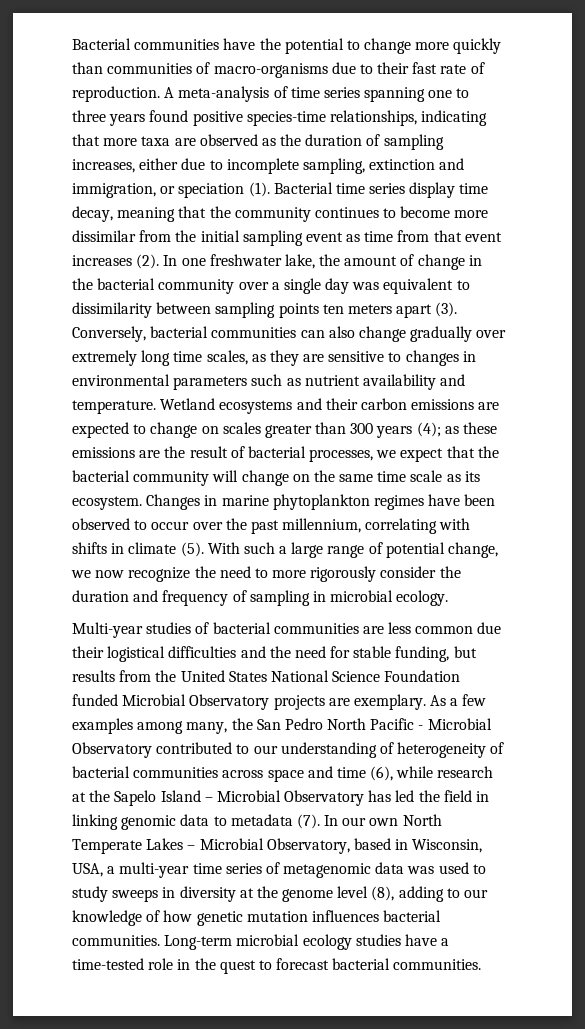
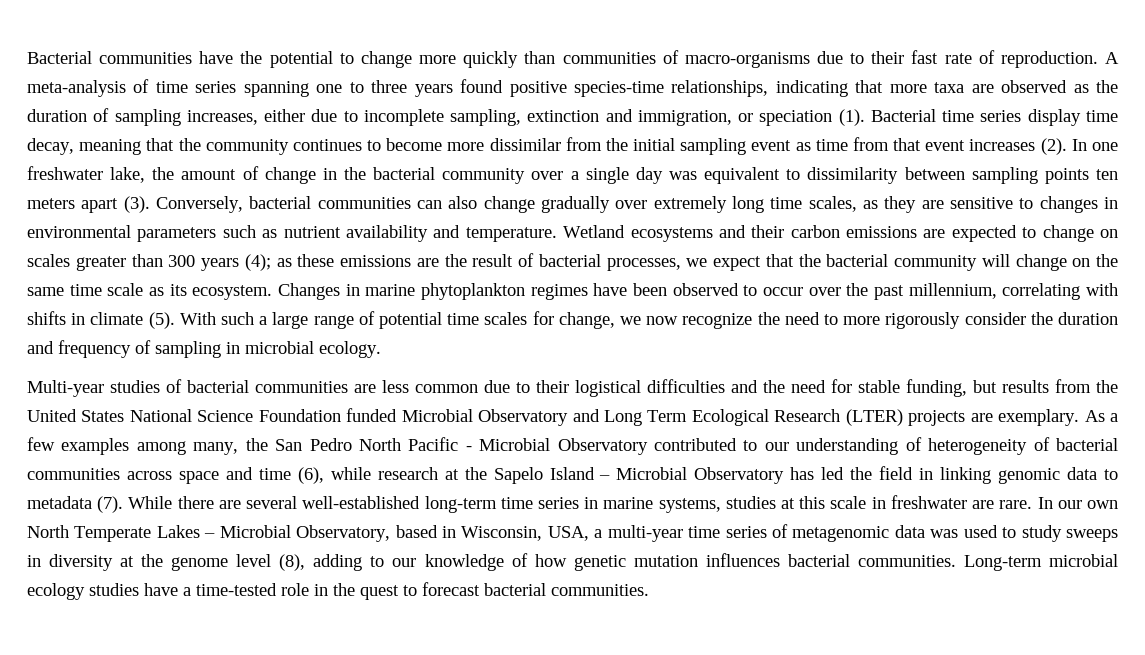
(445, 550) none -> [447,311,554,325] time scales for
(502, 628) none -> [516,382,530,393] to
(270, 702) none -> [572,409,903,426] and Long Term Ecological Research (LTER)
(320, 821) none -> [128,495,1033,513] While there are several well-established long-term time series in marine systems, studies at this scale in freshwater are rare.

